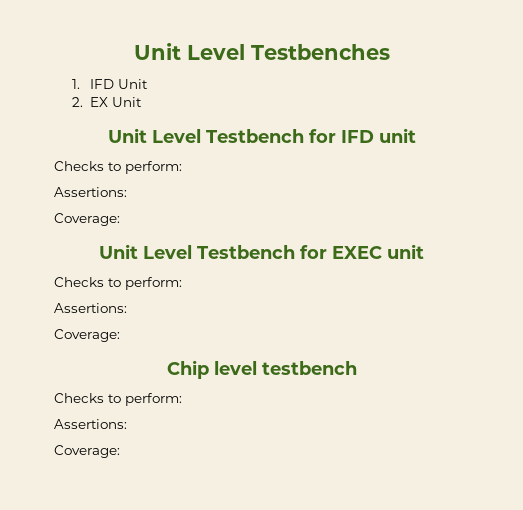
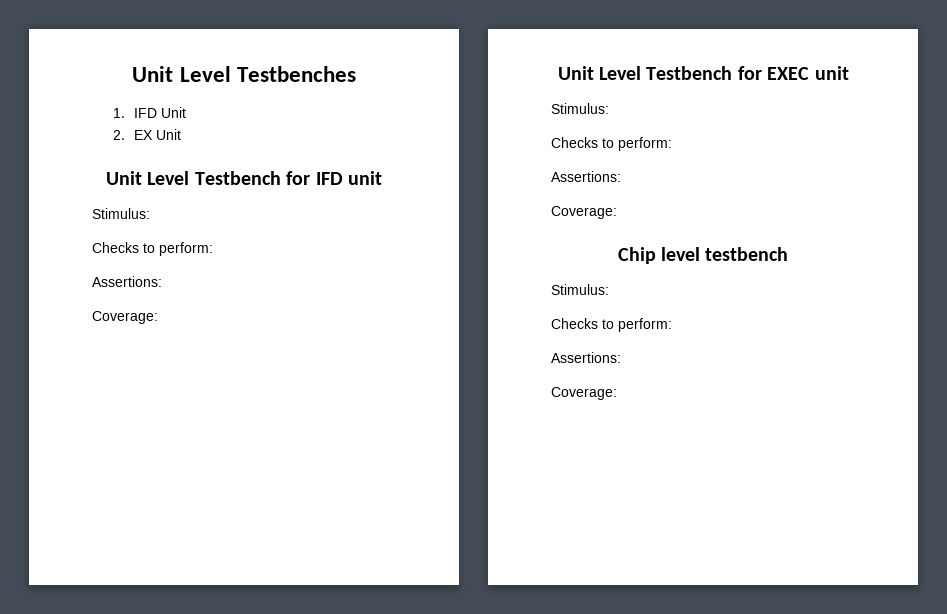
(416, 135) none -> [92,208,150,219] // Stimulus:
(424, 251) none -> [551,103,609,114] // Stimulus:
(357, 368) none -> [551,284,609,295] // Stimulus:

